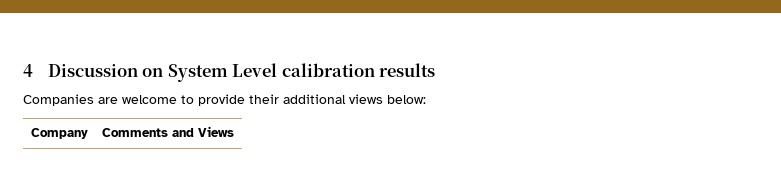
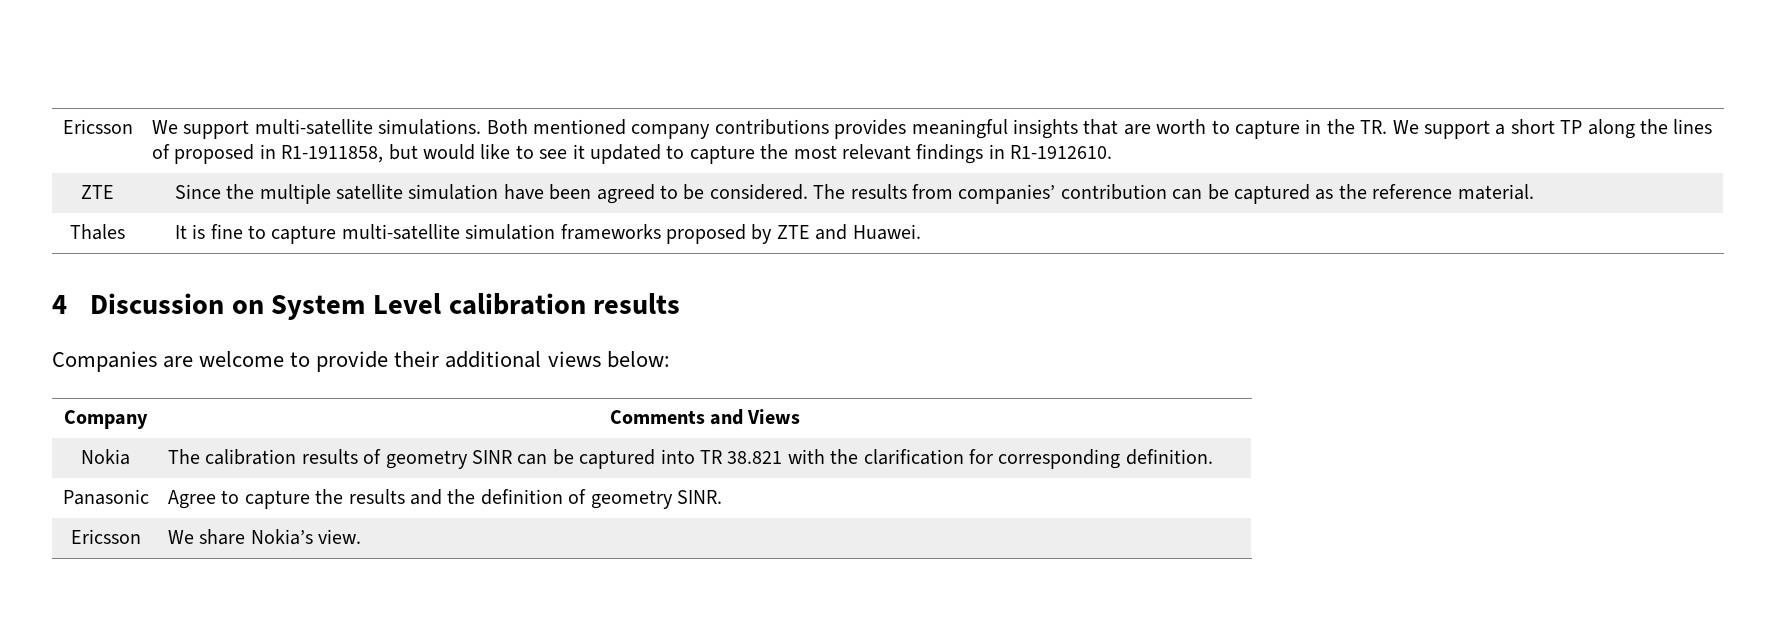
(23, 70) none -> [62,119,133,134] [151,119,1713,139] [151,144,1113,164] [81,185,114,199] [174,184,1534,204] [70,224,125,240] [174,224,921,244] Ericsson | We support multi-satellite simulations. Both mentioned company contributions provides meaningful insights that are worth to capture in the TR. We support a short TP along the lines of proposed in R1-1911858, but would like to see it updated to capture the most relevant findings in R1-1912610. // ZTE | Since the multiple satellite simulation have been agreed to be considered. The results from companies’ contribution can be captured as the reference material. // Thales | It is fine to capture multi-satellite simulation frameworks proposed by ZTE and Huawei. //
(234, 131) none -> [81,449,130,465] [167,449,1213,469] [62,489,149,505] [167,489,722,509] [70,529,141,544] [167,529,362,545] // Nokia | The calibration results of geometry SINR can be captured into TR 38.821 with the clarification for corresponding definition. // Panasonic | Agree to capture the results and the definition of geometry SINR. // Ericsson | We share Nokia’s view.

